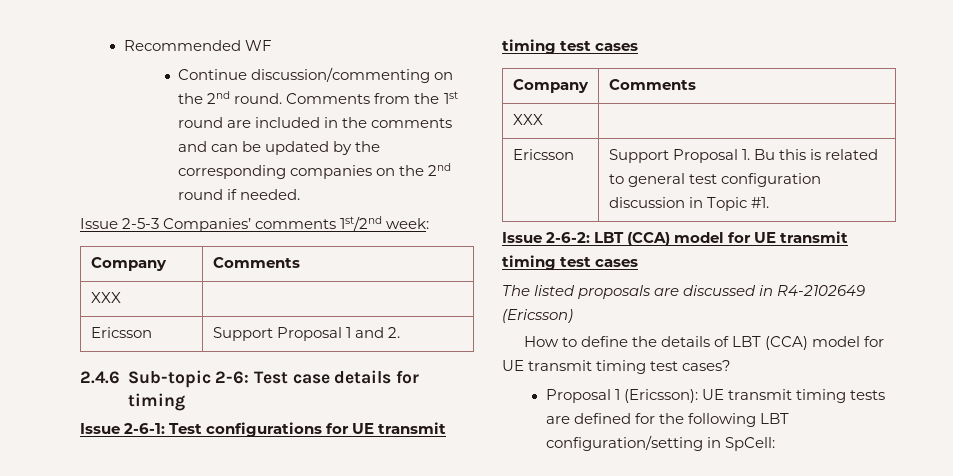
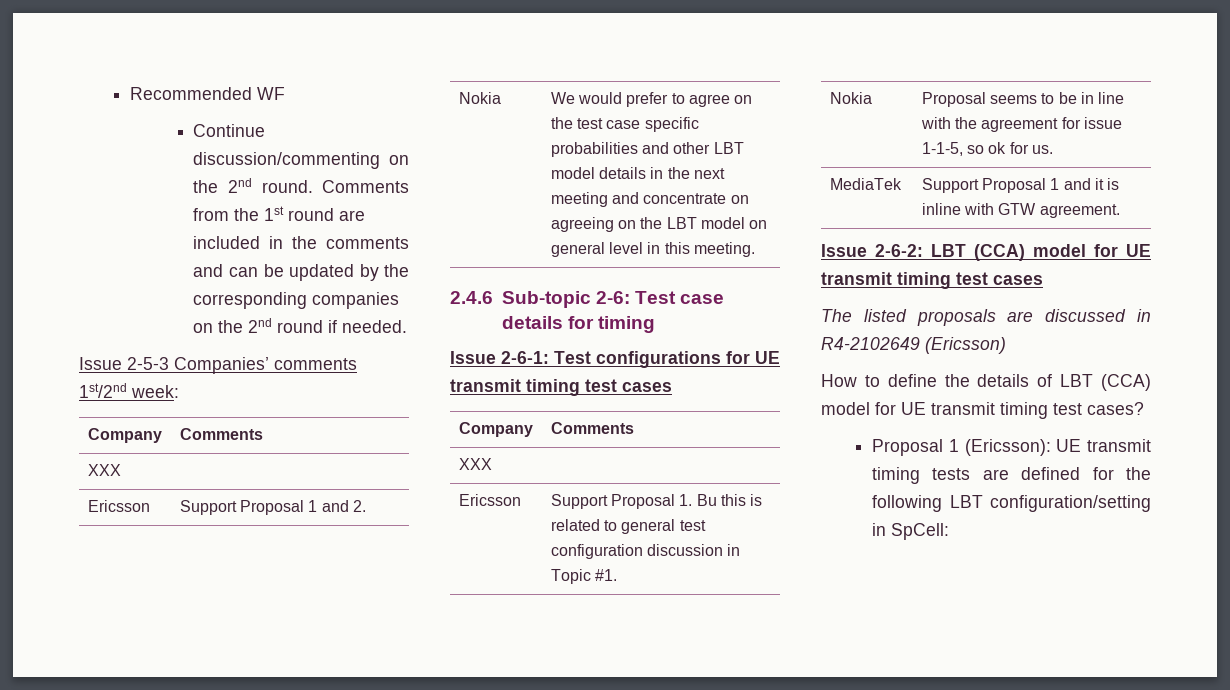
(400, 332) none -> [458,92,501,104] [550,92,753,107] [550,117,699,132] [550,142,744,157] [550,167,726,179] [550,192,749,207] [550,217,768,232] [550,242,756,257] // Nokia | We would prefer to agree on the test case specific probabilities and other LBT model details in the next meeting and concentrate on agreeing on the LBT model on general level in this meeting.
(769, 202) none -> [829,92,872,104] [921,92,1125,107] [920,117,1123,132] [921,142,1054,156] [829,178,902,190] [921,178,1120,193] [921,203,1120,218] // Nokia | Proposal seems to be in line with the agreement for issue 1-1-5, so ok for us. // MediaTek | Support Proposal 1 and it is inline with GTW agreement.

